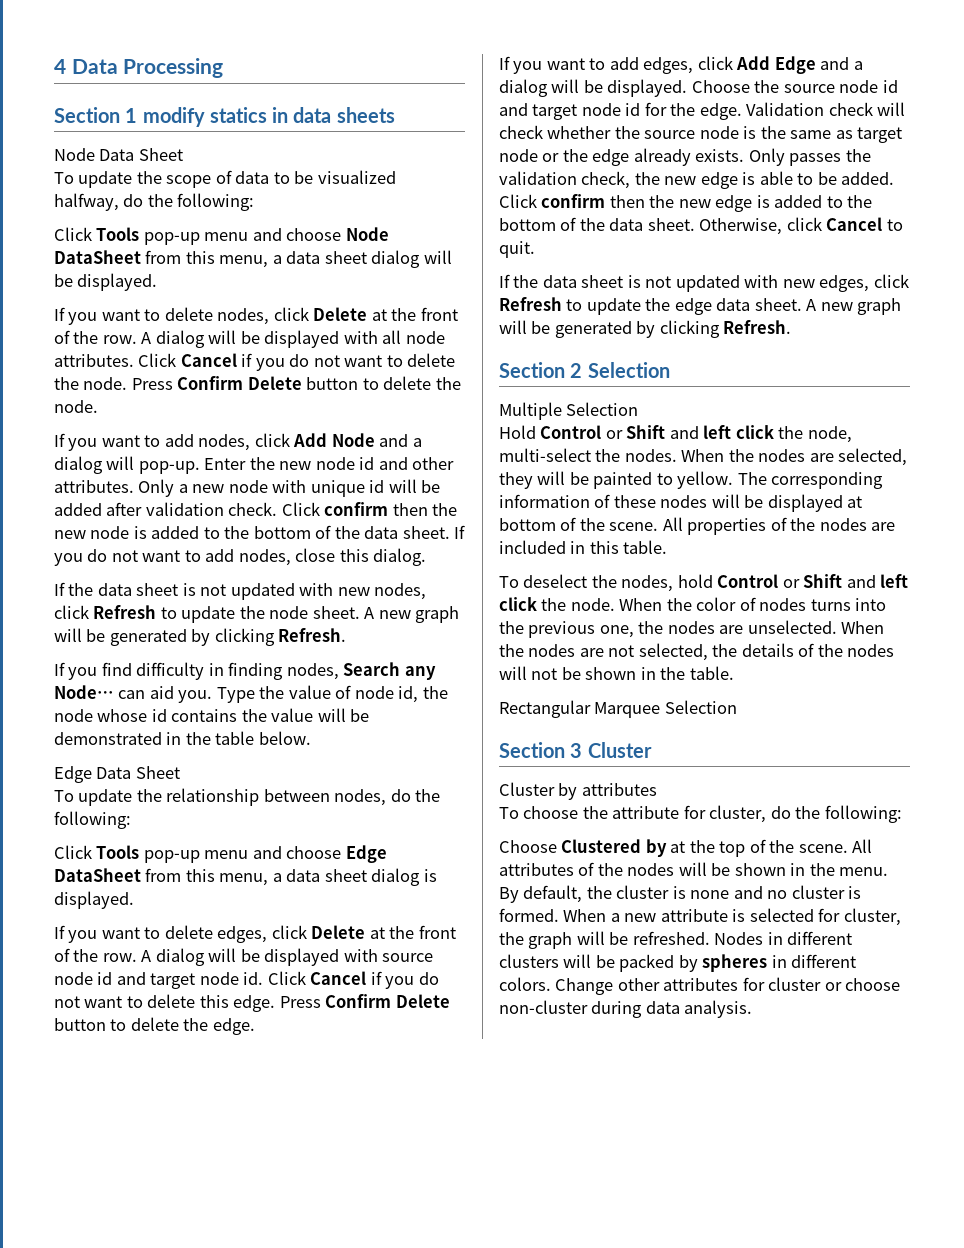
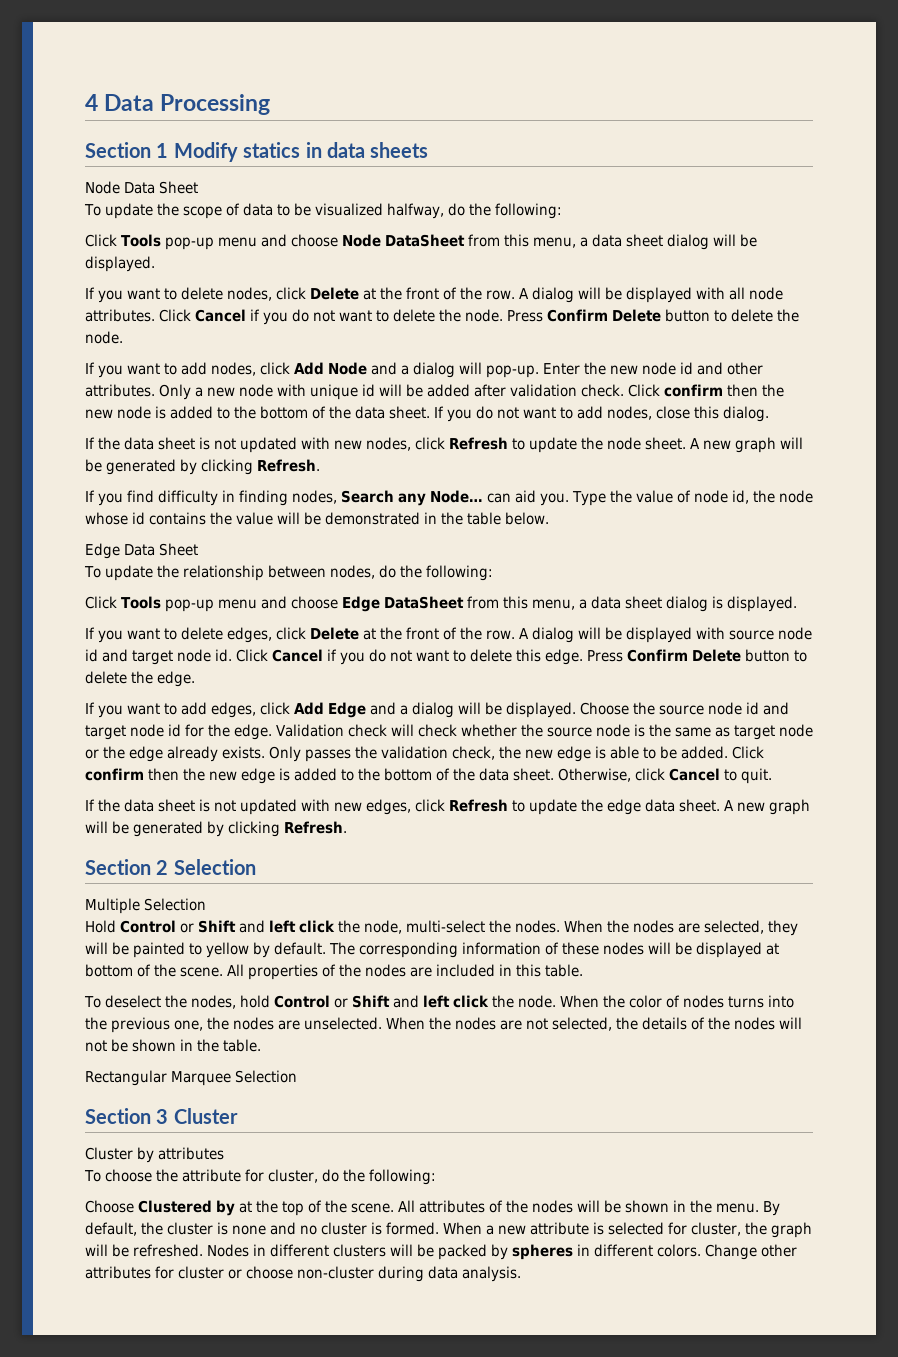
[142,107,205,127] modify -> [173,142,238,162] Modify
[677,471,734,489] yellow. -> [206,942,326,958] yellow by default.

